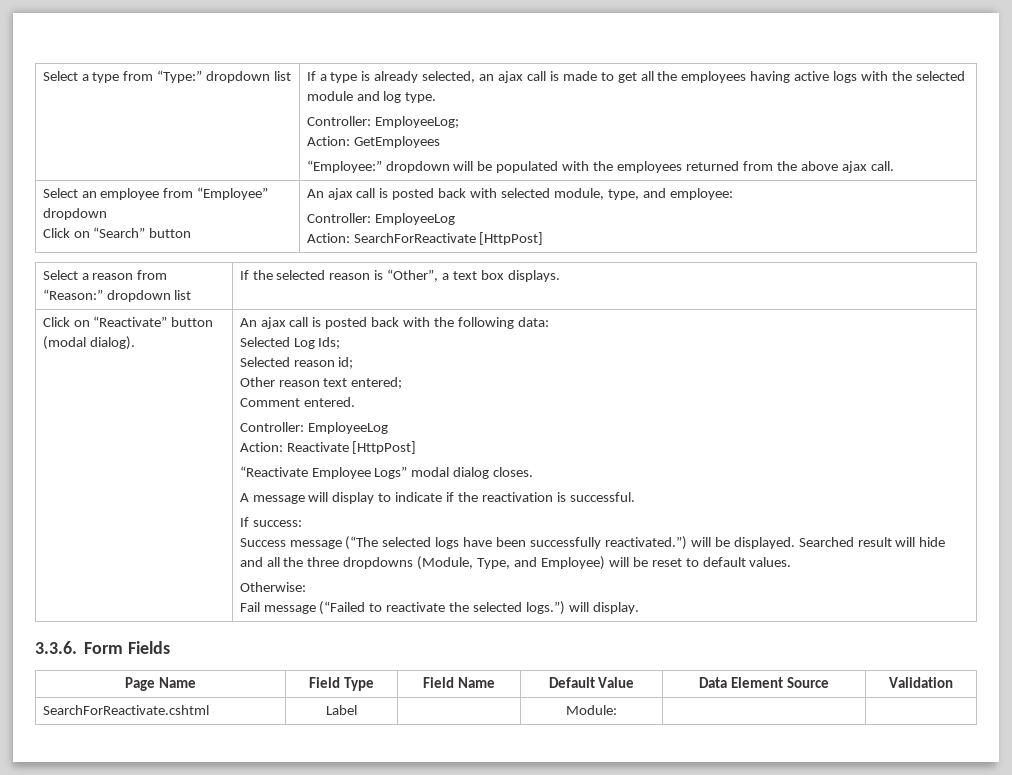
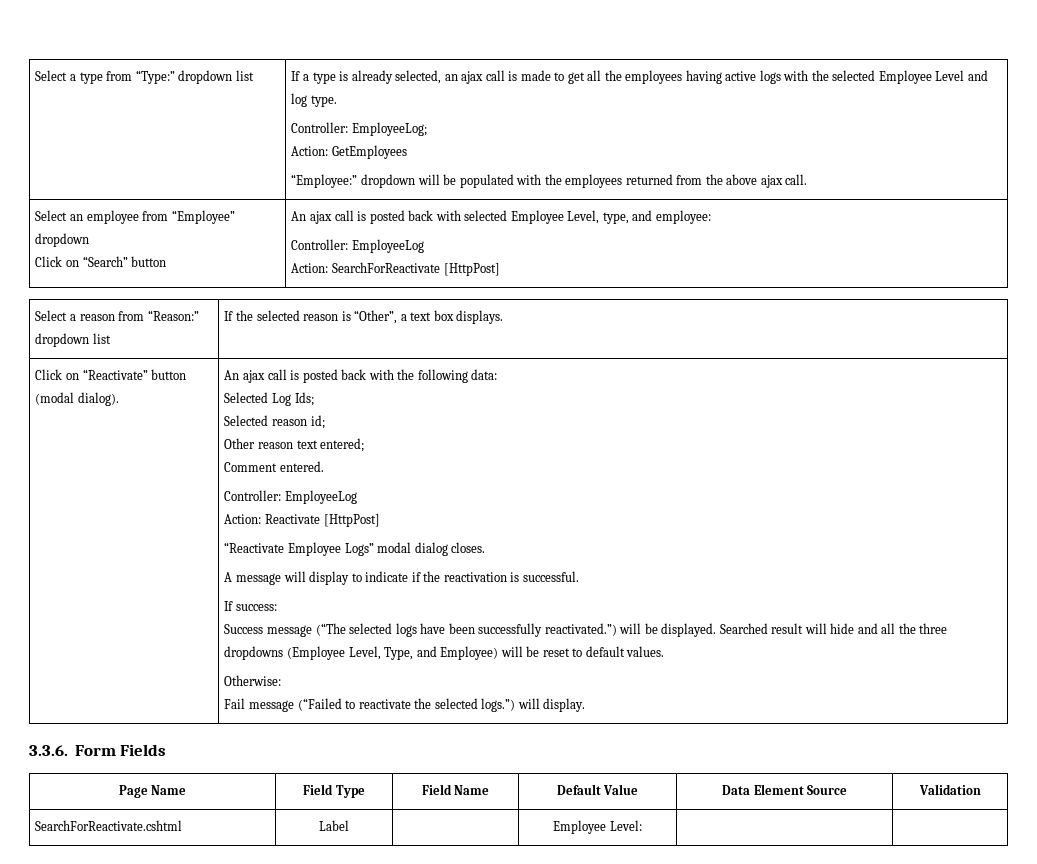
[306,91,353,101] module -> [878,70,965,84] Employee Level
[553,188,604,200] module, -> [510,210,600,224] Employee Level,
[417,556,474,570] (Module, -> [286,646,381,660] (Employee Level,
[566,705,617,715] Module: -> [553,820,642,834] Employee Level:

